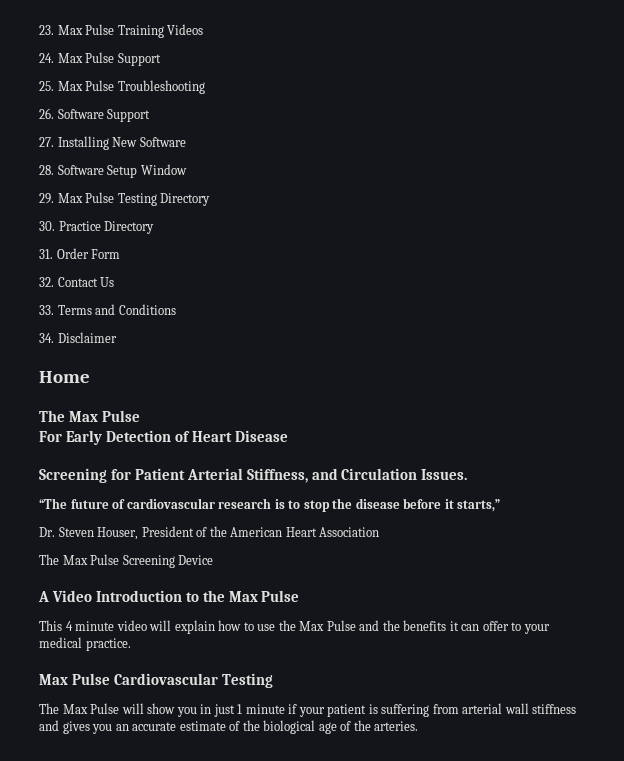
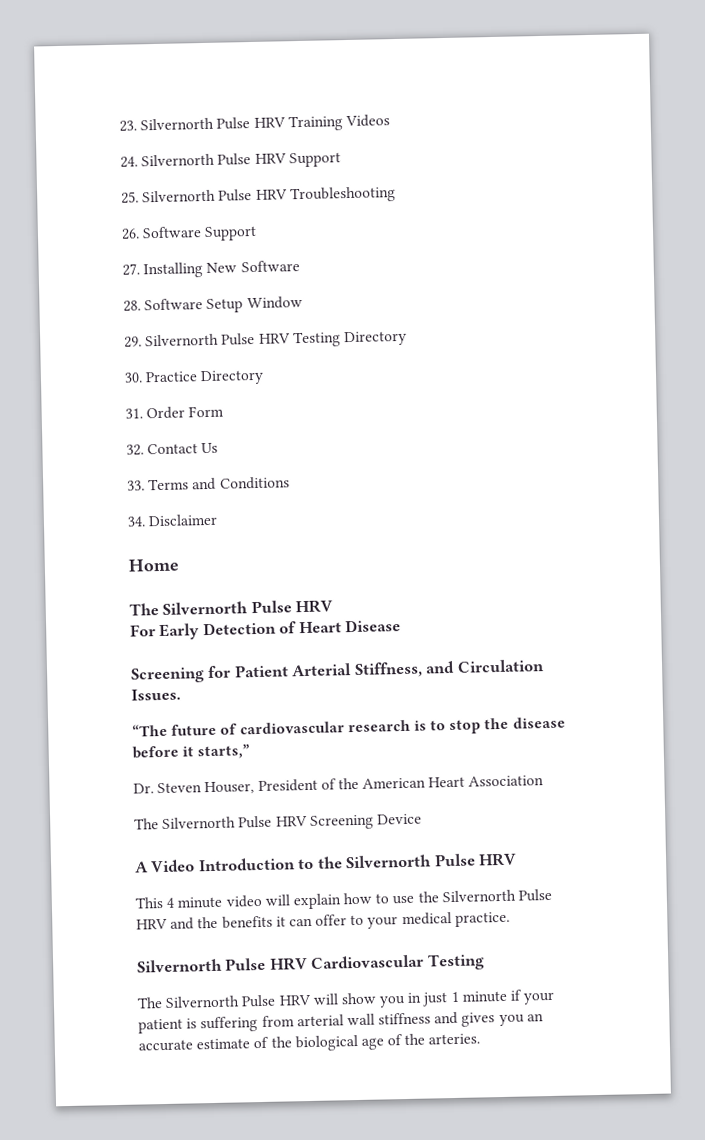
[57,24,115,35] Max Pulse -> [140,117,286,131] Silvernorth Pulse HRV
[57,52,115,63] Max Pulse -> [141,153,287,167] Silvernorth Pulse HRV
[57,80,115,91] Max Pulse -> [142,189,288,203] Silvernorth Pulse HRV
[57,192,115,203] Max Pulse -> [145,332,291,347] Silvernorth Pulse HRV
[68,410,140,422] Max Pulse -> [162,599,334,615] Silvernorth Pulse HRV
[62,554,120,565] Max Pulse -> [162,815,308,830] Silvernorth Pulse HRV
[228,590,300,602] Max Pulse -> [345,852,518,869] Silvernorth Pulse HRV
[299,620,356,631] Max Pulse -> [441,888,553,903] [136,918,168,930] Silvernorth Pulse HRV
[39,673,110,685] Max Pulse -> [137,957,308,973] Silvernorth Pulse HRV
[62,703,120,714] Max Pulse -> [165,994,312,1008] Silvernorth Pulse HRV

